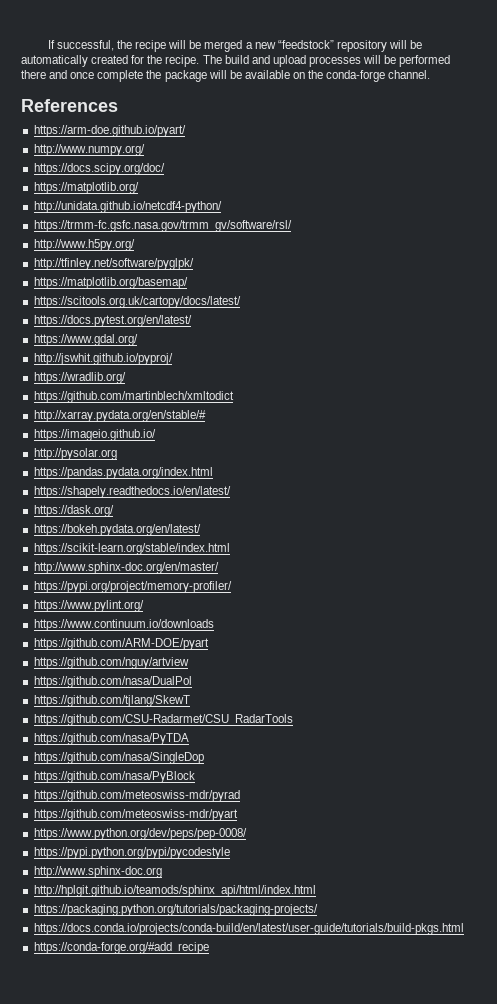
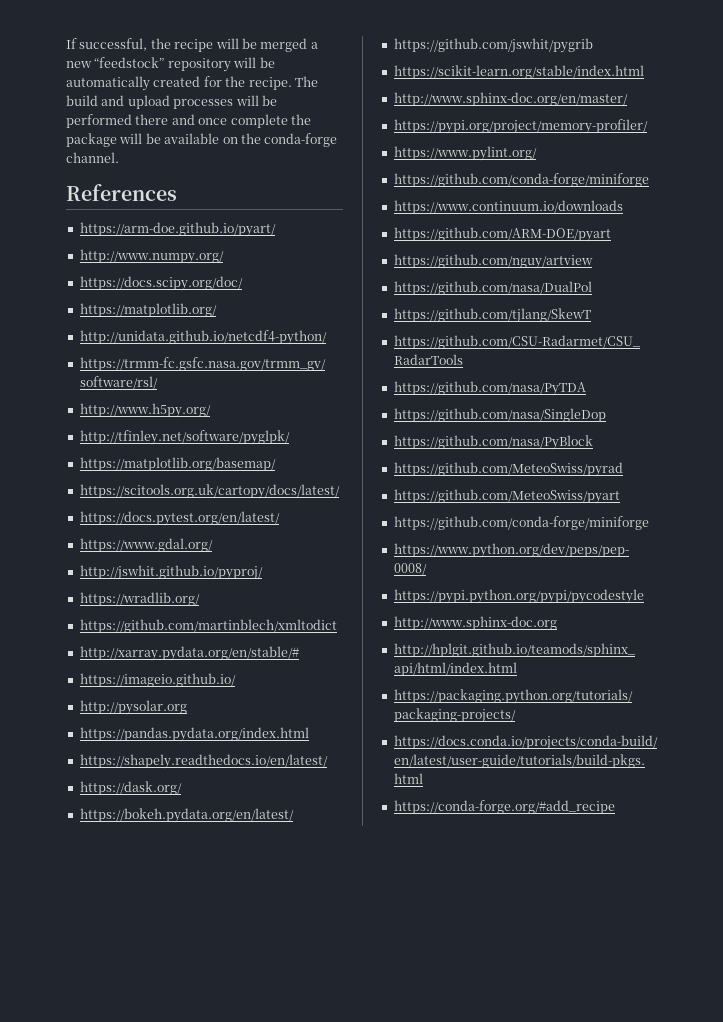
(201, 530) none -> [393,38,593,53] // https://github.com/jswhit/pygrib
(144, 606) none -> [393,173,649,187] // https://github.com/conda-forge/miniforge
[33,790,240,802] [33,809,238,821] https://github.com/meteoswiss-mdr/pyrad // https://github.com/meteoswiss-mdr/pyart -> [393,462,623,477] [393,489,620,504] [393,516,649,530] https://github.com/MeteoSwiss/pyrad // https://github.com/MeteoSwiss/pyart // https://github.com/conda-forge/miniforge

